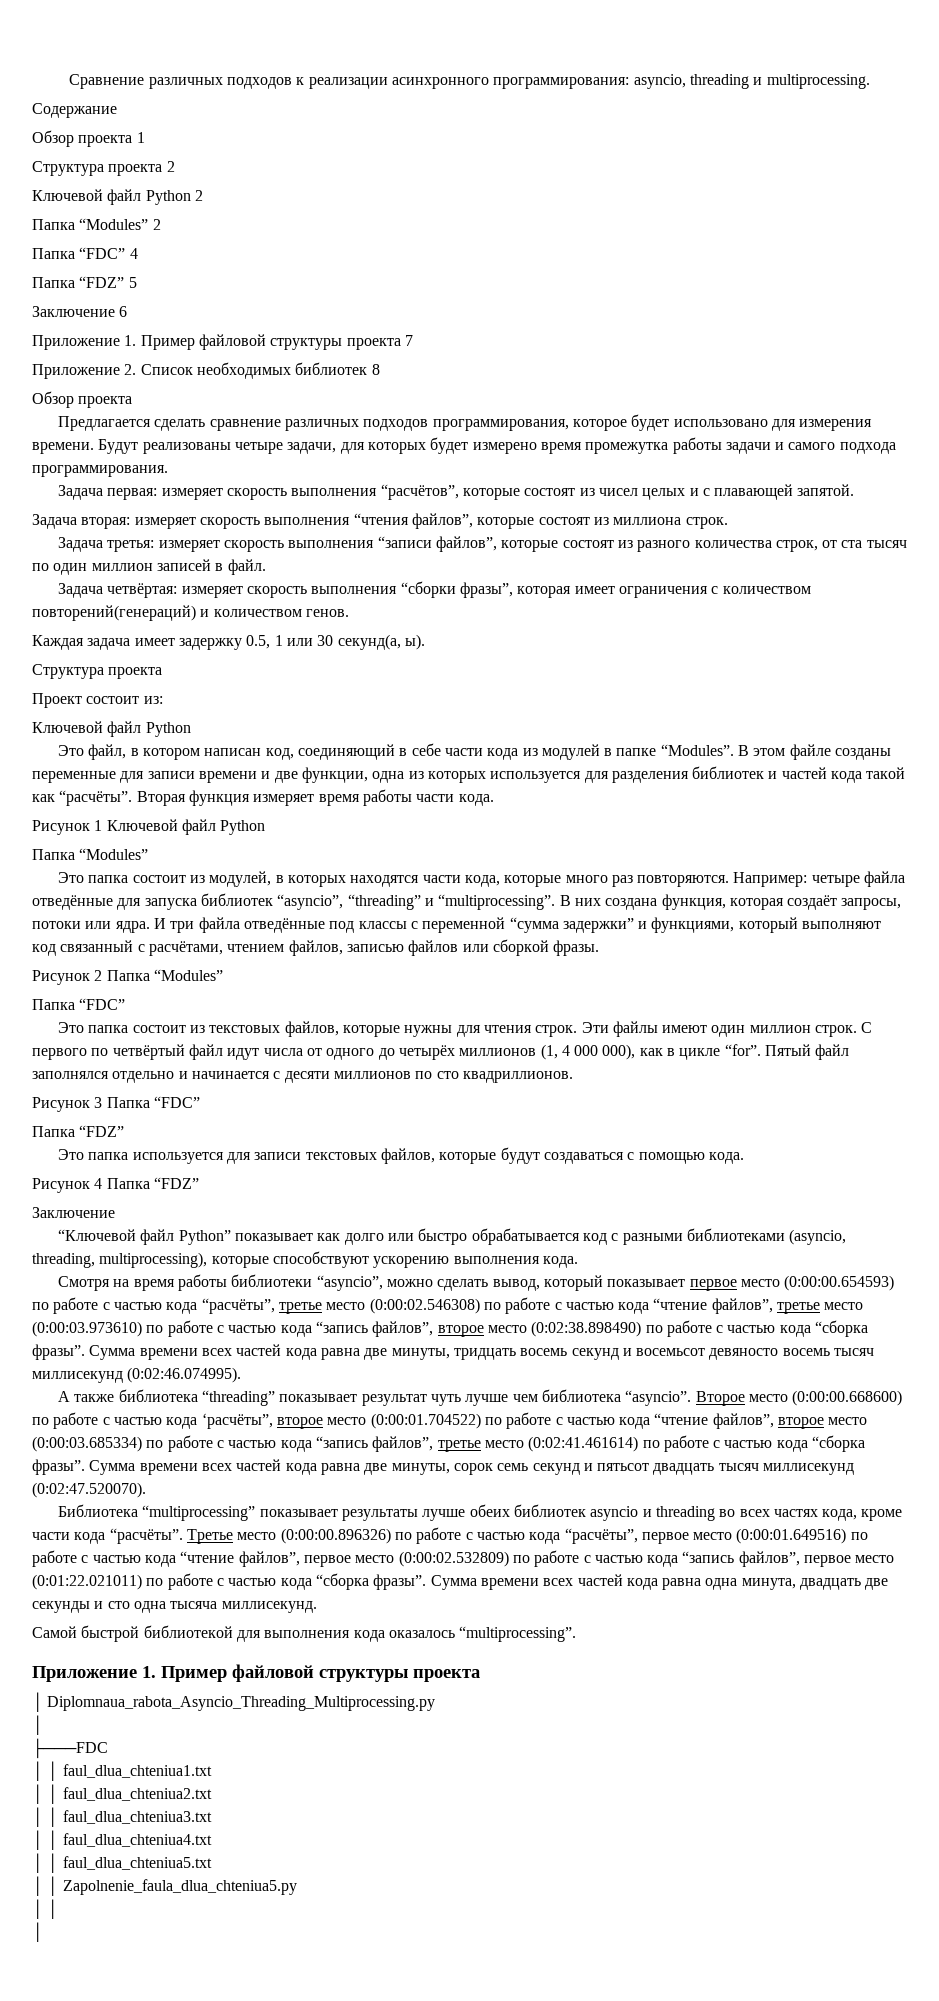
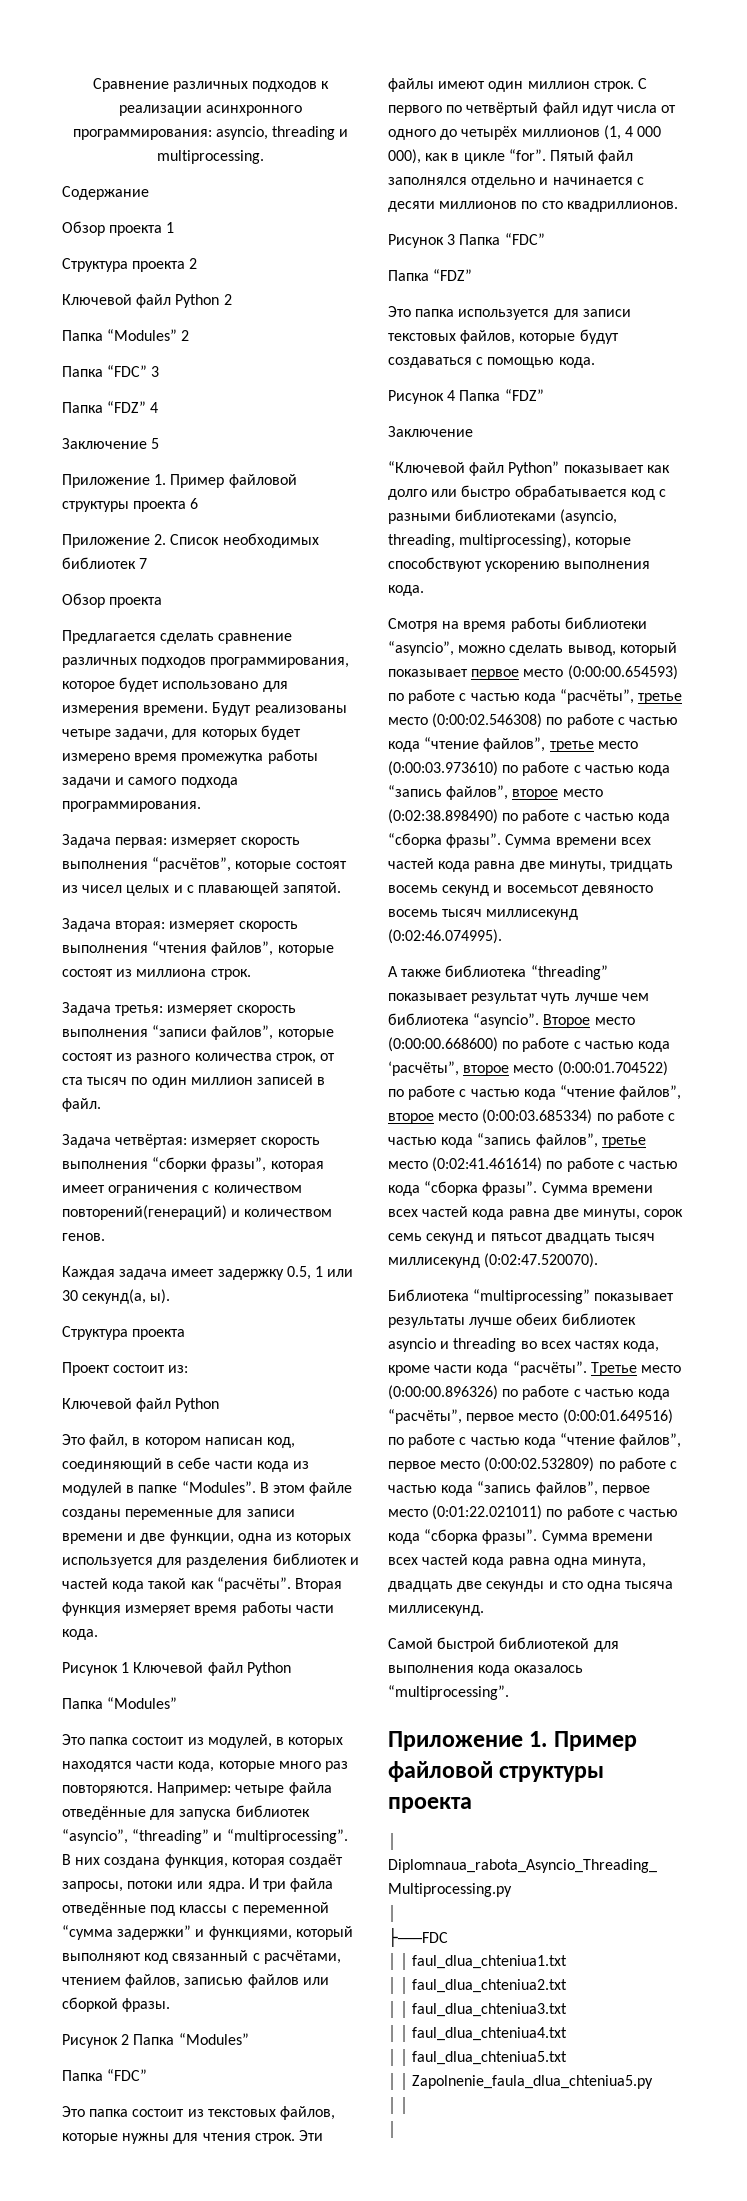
[129,248,138,259] [32,276,137,288] [32,306,128,317] [32,334,413,350] 4 // Папка “FDZ” 5 // Заключение 6 // Приложение 1. Пример файловой структуры проекта 7 -> [151,366,160,377] [62,401,159,413] [62,438,160,449] [62,474,297,488] [62,498,199,512] 3 // Папка “FDZ” 4 // Заключение 5 // Приложение 1. Пример файловой структуры проекта 6
[371,364,380,375] 8 -> [139,558,148,569] 7

